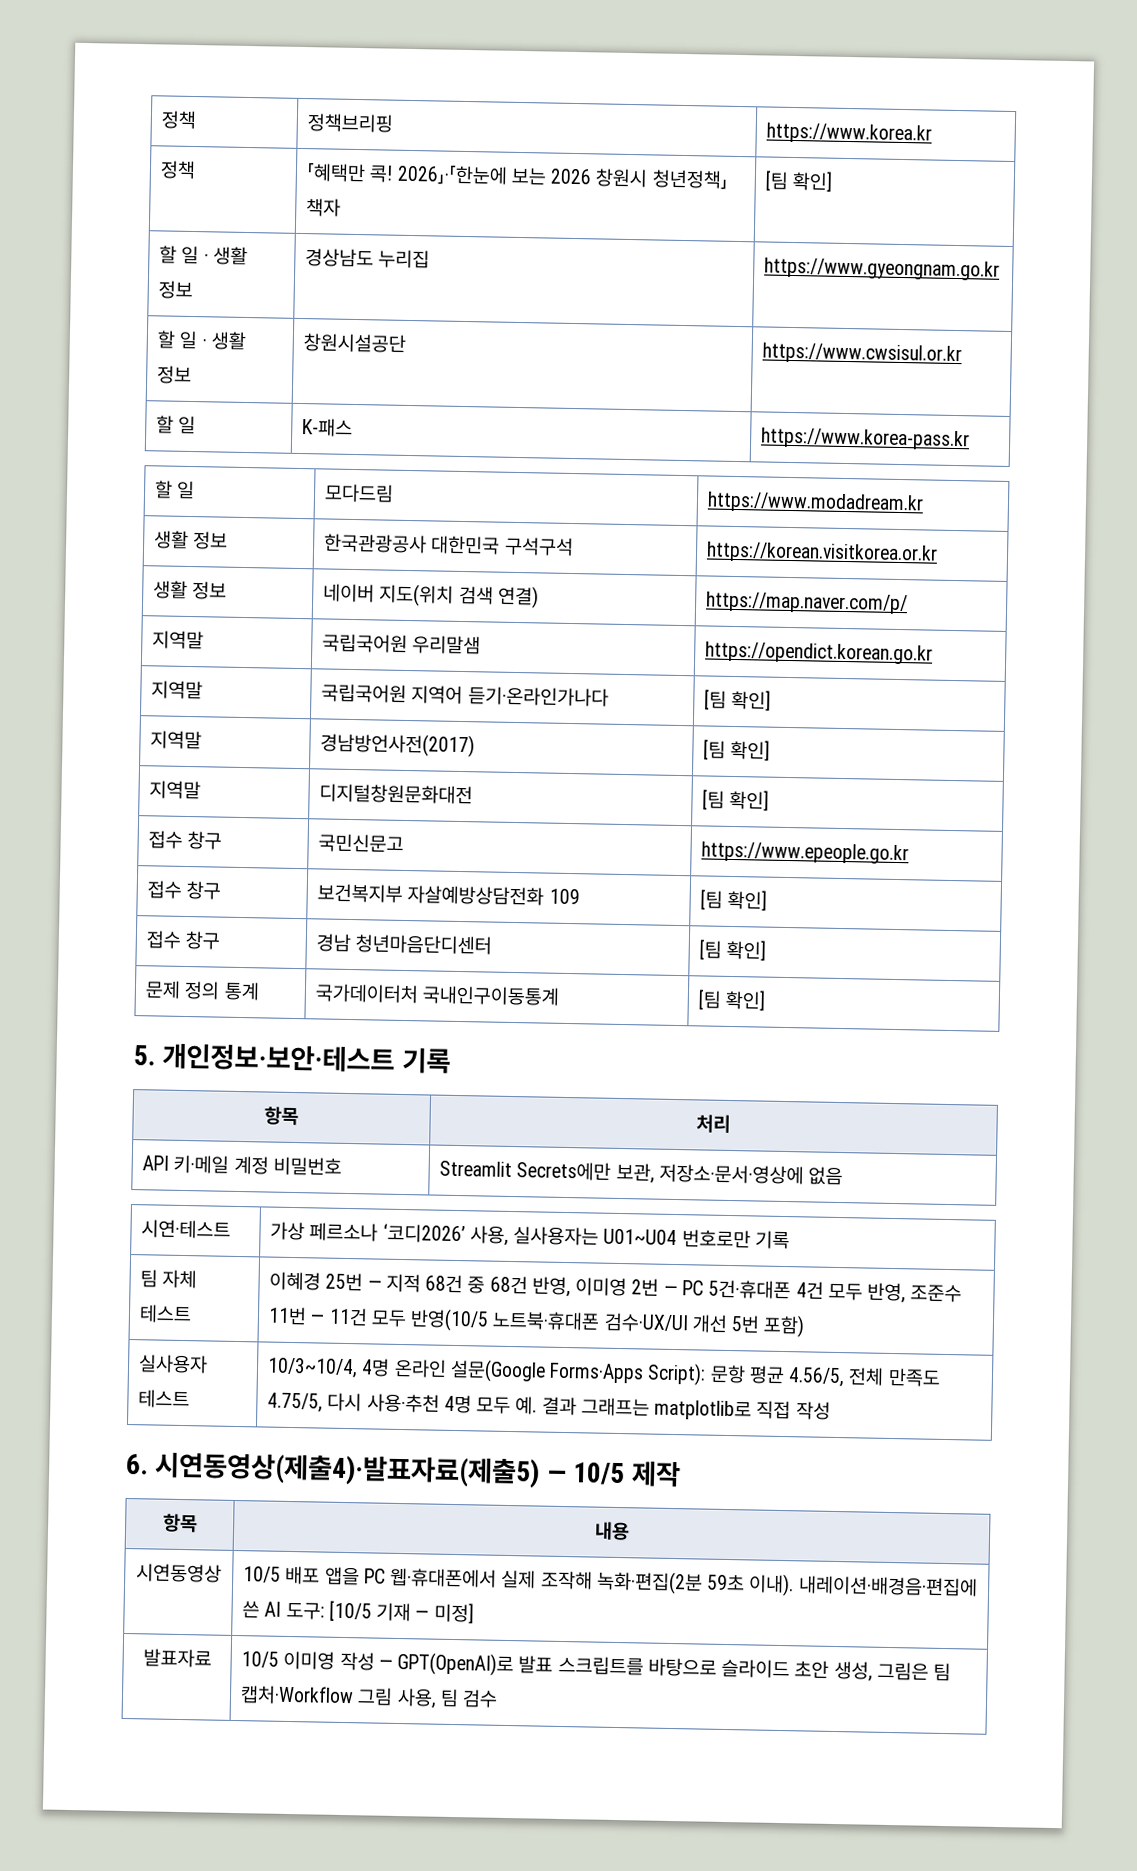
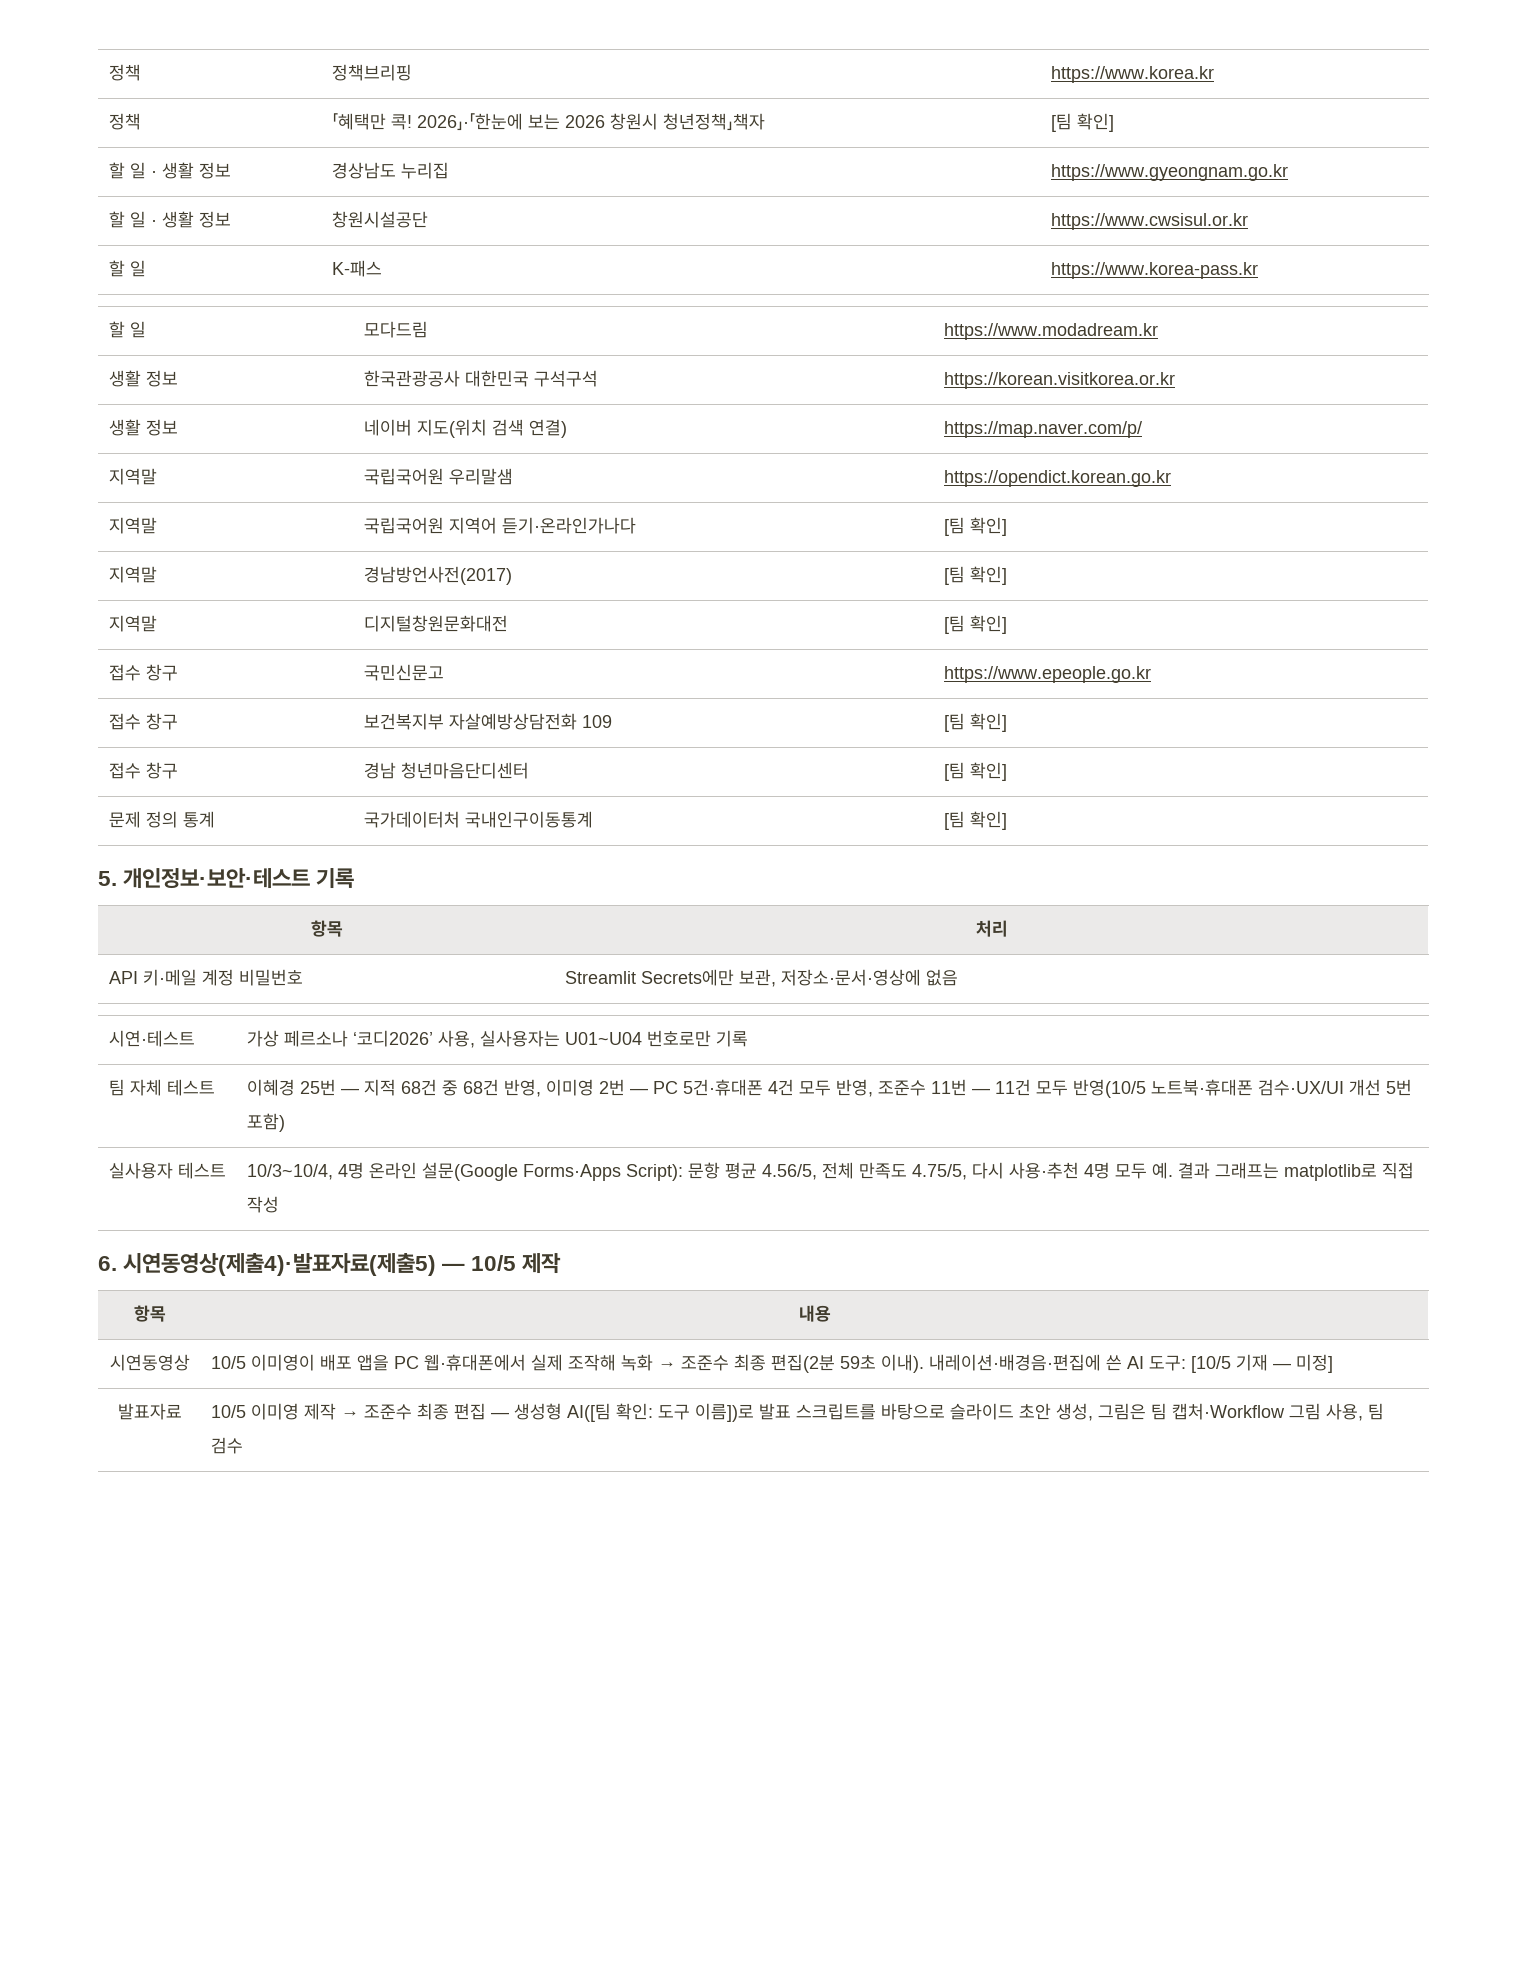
(282, 1574) none -> [250,1354,315,1371] 이미영이
[595,1570,703,1595] 녹화·편집(2분 -> [620,1354,835,1373] 녹화 → 조준수 최종 편집(2분
[339,1651,515,1677] 작성 — GPT(OpenAI)로 -> [303,1403,754,1422] 제작 → 조준수 최종 편집 — 생성형 AI([팀 확인: 도구 이름])로

